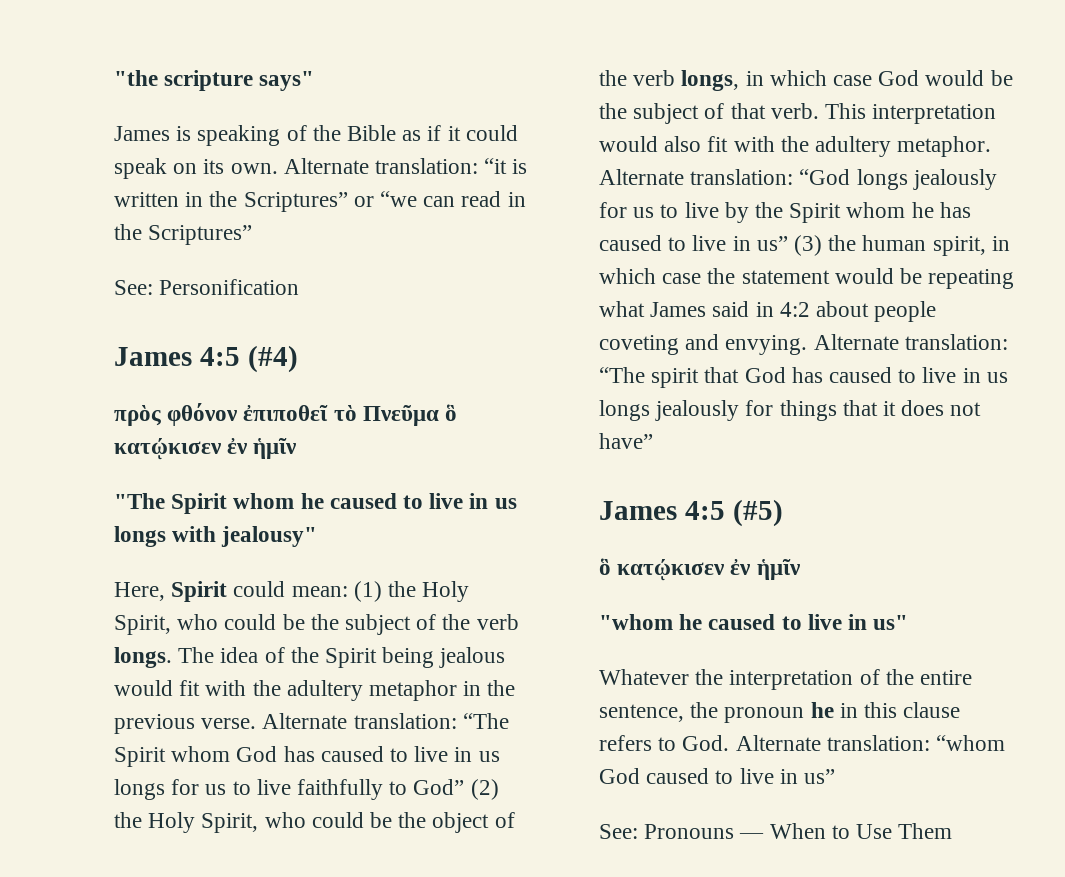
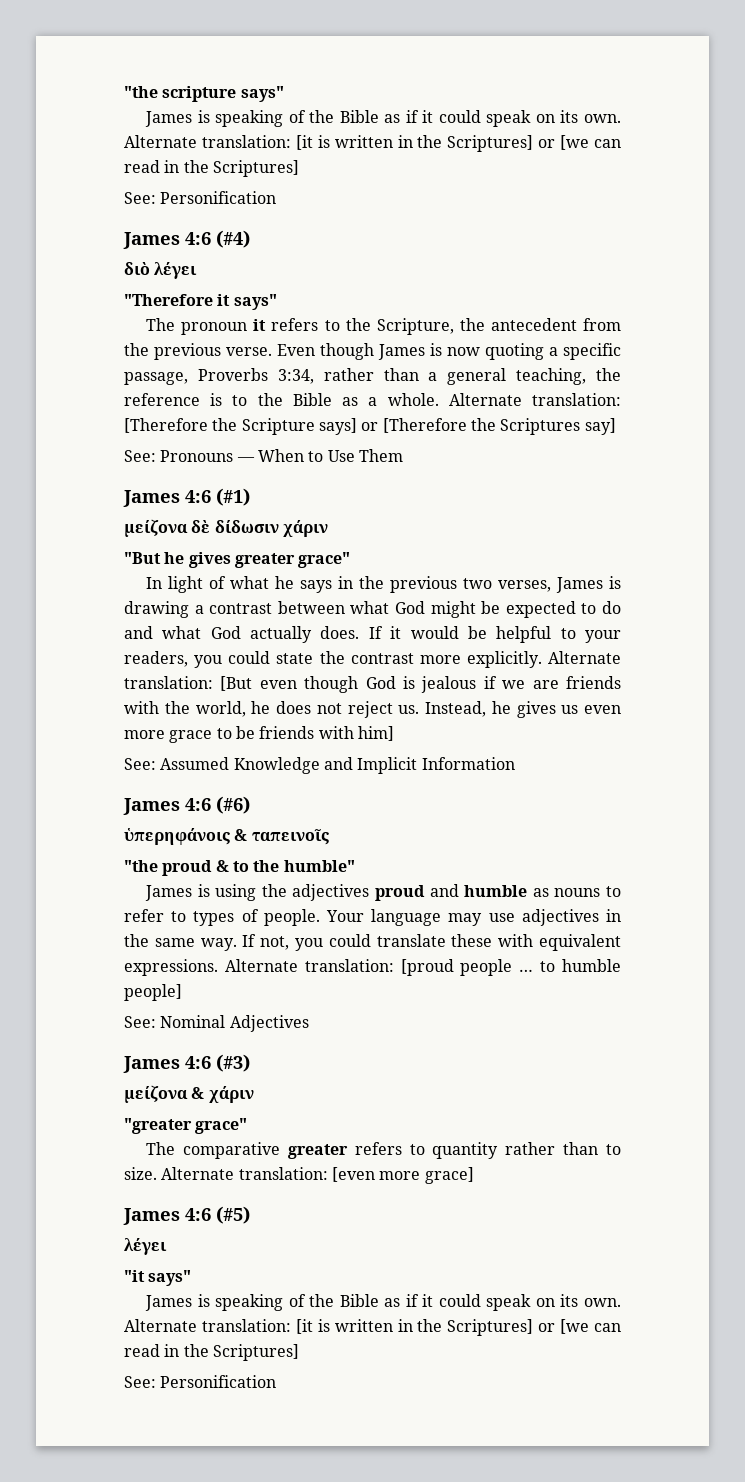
[484,158,528,174] [114,191,526,212] [114,224,253,245] “it is written in the Scriptures” or “we can read in the Scriptures” -> [295,135,621,152] [124,160,299,177] [it is written in the Scriptures] or [we can read in the Scriptures]
[199,347,240,366] 4:5 -> [185,232,211,245] 4:6
[114,403,458,426] [114,438,297,460] [114,493,517,514] [114,526,318,547] [114,581,470,602] [114,614,519,635] [114,647,506,668] [114,680,516,701] [114,713,509,734] [114,746,500,767] [114,779,499,800] [114,812,515,833] [599,70,1013,91] [599,103,997,124] [599,136,992,157] [599,169,997,190] [599,202,971,223] [599,235,1010,256] [599,268,1015,289] [599,301,937,322] [599,334,1008,355] [599,367,1008,388] [599,400,982,421] [599,433,653,449] [599,499,783,527] [599,558,800,581] [599,614,909,630] [599,669,973,690] [599,702,961,723] [599,735,1006,751] [599,768,836,784] πρὸς φθόνον ἐπιποθεῖ τὸ Πνεῦμα ὃ κατῴκισεν ἐν ἡμῖν // "The Spirit whom he caused to live in us longs with jealousy" // Here, Spirit could mean: (1) the Holy Spirit, who could be the subject of the verb longs. The idea of the Spirit being jealous would fit with the adultery metaphor in the previous verse. Alternate translation: “The Spirit whom God has caused to live in us longs for us to live faithfully to God” (2) the Holy Spirit, who could be the object of the verb longs, in which case God would be the subject of that verb. This interpretation would also fit with the adultery metaphor. Alternate translation: “God longs jealously for us to live by the Spirit whom he has caused to live in us” (3) the human spirit, in which case the statement would be repeating what James said in 4:2 about people coveting and envying. Alternate translation: “The spirit that God has caused to live in us longs jealously for things that it does not have” // James 4:5 (#5) // ὃ κατῴκισεν ἐν ἡμῖν // "whom he caused to live in us" // Whatever the interpretation of the entire sentence, the pronoun he in this clause refers to God. Alternate translation: “whom God caused to live in us” -> [124,262,198,279] [124,294,277,310] [146,318,621,335] [124,343,621,360] [124,368,621,385] [124,393,621,406] [124,418,616,435] διὸ λέγει // "Therefore it says" // The pronoun it refers to the Scripture, the antecedent from the previous verse. Even though James is now quoting a specific passage, Proverbs 3:34, rather than a general teaching, the reference is to the Bible as a whole. Alternate translation: [Therefore the Scripture says] or [Therefore the Scriptures say]
(953, 831) none -> [123,488,250,507] [124,519,328,537] [124,552,351,568] [146,576,621,593] [124,601,622,618] [124,626,622,643] [124,651,621,668] [124,676,621,693] [124,701,621,718] [124,726,394,743] [124,757,515,774] [123,796,250,815] [124,828,329,845] [124,860,355,876] [145,884,622,901] [124,909,621,926] [124,934,621,951] [124,959,621,976] [124,984,182,1001] [124,1015,309,1032] [123,1054,250,1073] [124,1085,254,1103] [124,1118,248,1134] [146,1142,621,1159] [124,1167,474,1184] [123,1206,250,1225] [124,1238,167,1255] [124,1270,192,1286] [145,1294,622,1311] [124,1319,621,1336] [124,1344,299,1361] [124,1375,277,1388] // James 4:6 (#1) // μείζονα δὲ δίδωσιν χάριν // "But he gives greater grace" // In light of what he says in the previous two verses, James is drawing a contrast between what God might be expected to do and what God actually does. If it would be helpful to your readers, you could state the contrast more explicitly. Alternate translation: [But even though God is jealous if we are friends with the world, he does not reject us. Instead, he gives us even more grace to be friends with him] // See: Assumed Knowledge and Implicit Information // James 4:6 (#6) // ὑπερηφάνοις & ταπεινοῖς // "the proud & to the humble" // James is using the adjectives proud and humble as nouns to refer to types of people. Your language may use adjectives in the same way. If not, you could translate these with equivalent expressions. Alternate translation: [proud people … to humble people] // See: Nominal Adjectives // James 4:6 (#3) // μείζονα & χάριν // "greater grace" // The comparative greater refers to quantity rather than to size. Alternate translation: [even more grace] // James 4:6 (#5) // λέγει // "it says" // James is speaking of the Bible as if it could speak on its own. Alternate translation: [it is written in the Scriptures] or [we can read in the Scriptures] // See: Personification

